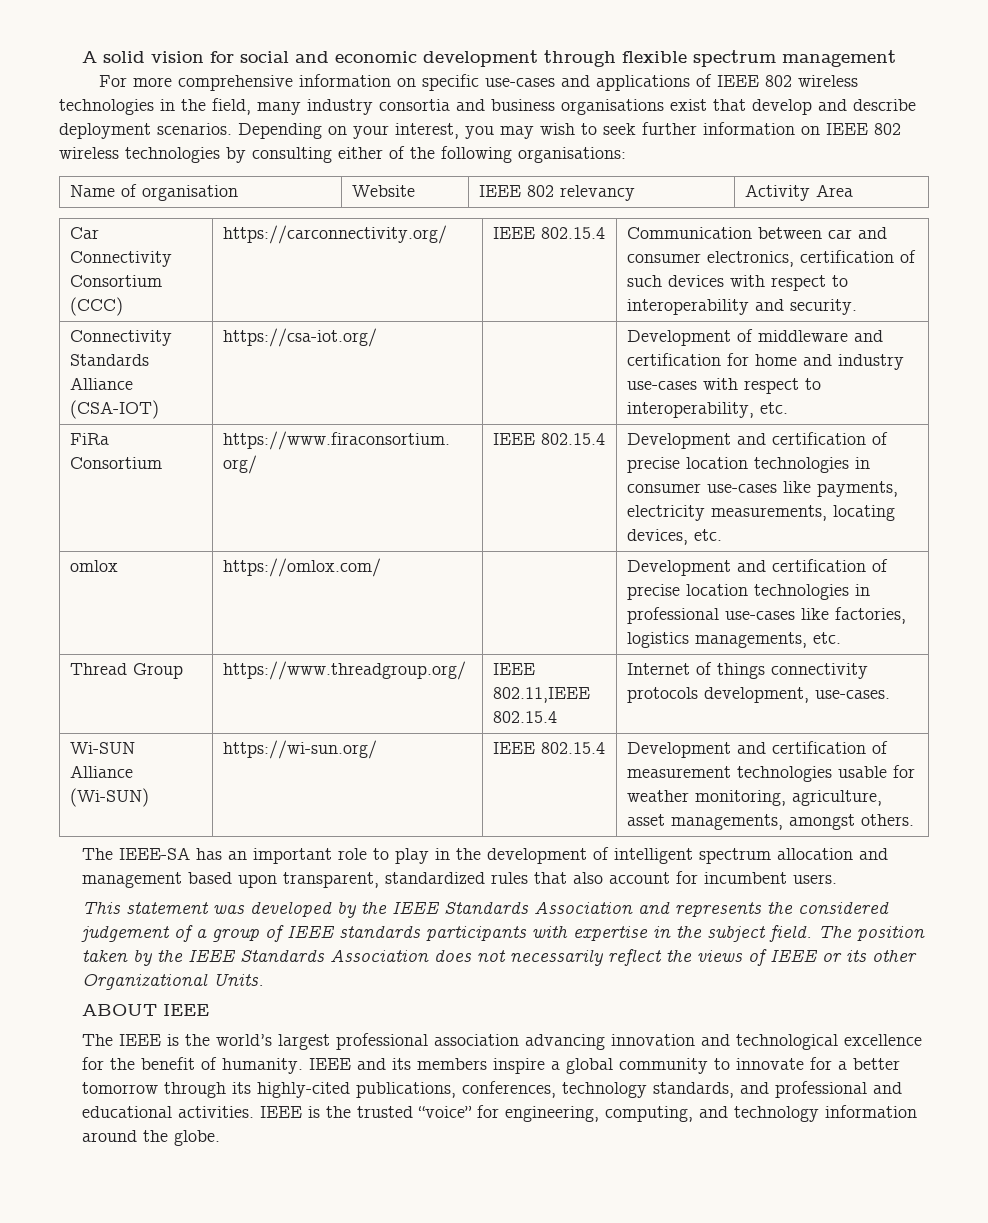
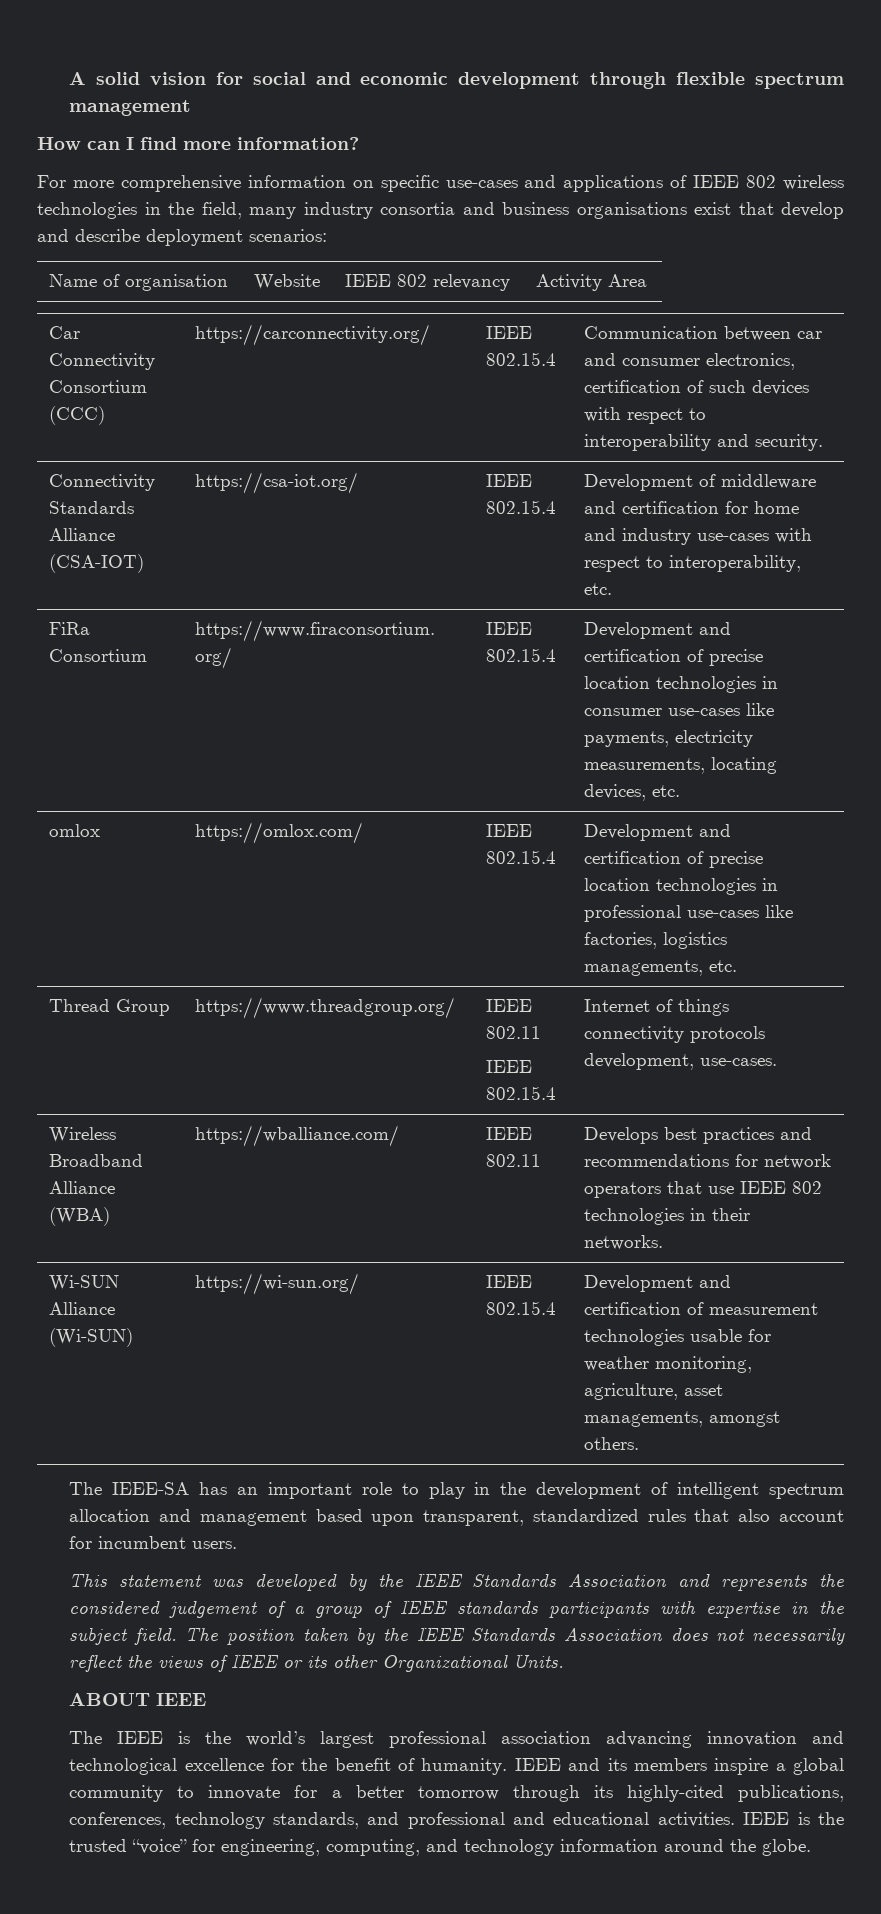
(897, 58) none -> [37,137,359,150] // How can I find more information?
[157,122,901,139] [59,146,626,163] scenarios. Depending on your interest, you may wish to seek further information on IEEE 802 wireless technologies by consulting either of the following organisations: -> [249,229,327,242] scenarios:
(377, 337) none -> [485,474,532,487] [485,500,556,514] IEEE 802.15.4
(381, 567) none -> [485,824,532,837] [485,850,556,864] IEEE 802.15.4
[492,687,590,703] 802.11,IEEE -> [485,1026,541,1039] [485,1060,532,1073] 802.11 // IEEE
(890, 694) none -> [48,1127,116,1143] [48,1154,143,1167] [48,1181,115,1194] [48,1207,110,1226] [194,1125,399,1147] [485,1127,532,1140] [485,1154,541,1167] [583,1127,812,1144] [583,1154,831,1169] [583,1181,822,1198] [583,1208,750,1225] [583,1235,663,1250] // Wireless Broadband Alliance (WBA) | https://wballiance.com/ | IEEE 802.11 | Develops best practices and recommendations for network operators that use IEEE 802 technologies in their networks.

